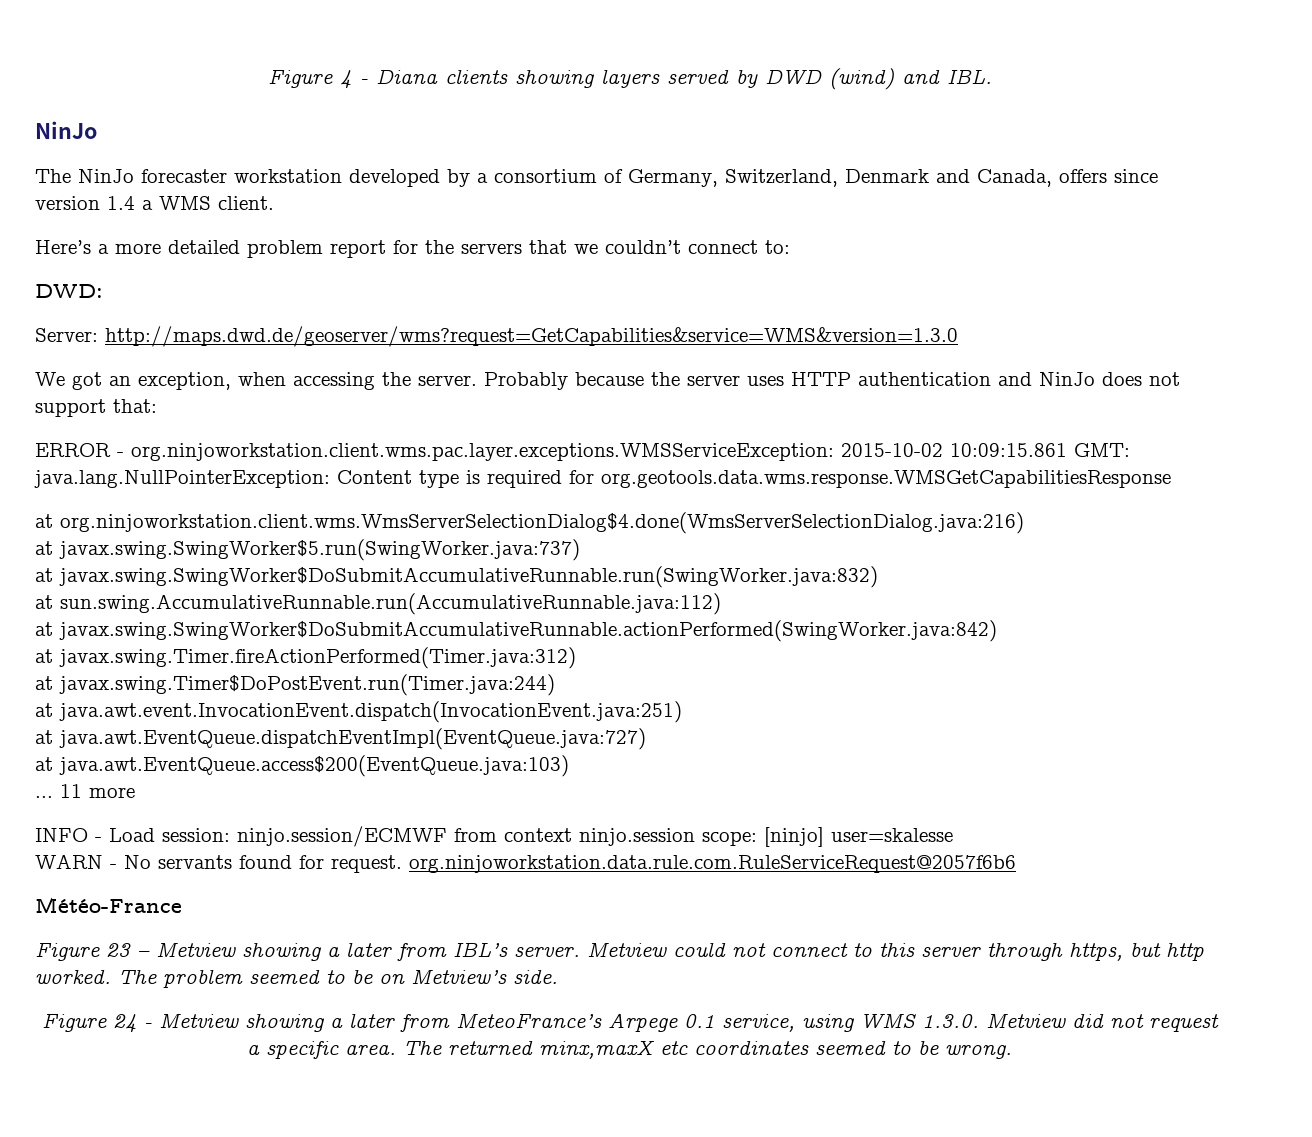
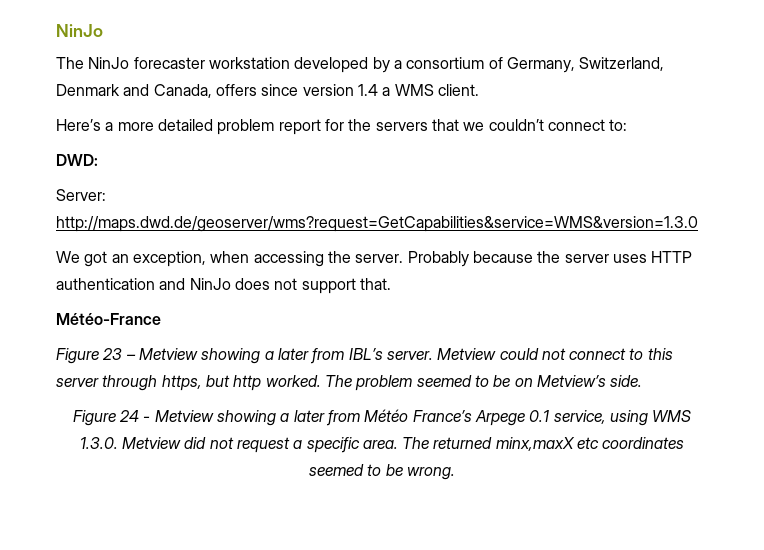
[267,68,992,90] Figure 4 - Diana clients showing layers served by DWD (wind) and IBL. // -> (56, 30) none
[113,399,157,413] [35,443,1130,461] [34,470,1171,488] [35,512,1024,534] [35,539,580,561] [35,566,878,588] [35,593,721,615] [35,620,997,642] [35,647,576,669] [35,674,555,696] [35,701,682,723] [35,728,646,750] [35,755,569,777] [35,784,135,798] [35,826,953,847] [35,854,1016,873] that: // ERROR - org.ninjoworkstation.client.wms.pac.layer.exceptions.WMSServiceException: 2015-10-02 10:09:15.861 GMT: java.lang.NullPointerException: Content type is required for org.geotools.data.wms.response.WMSGetCapabilitiesResponse // at org.ninjoworkstation.client.wms.WmsServerSelectionDialog$4.done(WmsServerSelectionDialog.java:216) // at javax.swing.SwingWorker$5.run(SwingWorker.java:737) // at javax.swing.SwingWorker$DoSubmitAccumulativeRunnable.run(SwingWorker.java:832) // at sun.swing.AccumulativeRunnable.run(AccumulativeRunnable.java:112) // at javax.swing.SwingWorker$DoSubmitAccumulativeRunnable.actionPerformed(SwingWorker.java:842) // at javax.swing.Timer.fireActionPerformed(Timer.java:312) // at javax.swing.Timer$DoPostEvent.run(Timer.java:244) // at java.awt.event.InvocationEvent.dispatch(InvocationEvent.java:251) // at java.awt.EventQueue.dispatchEventImpl(EventQueue.java:727) // at java.awt.EventQueue.access$200(EventQueue.java:103) // ... 11 more // INFO - Load session: ninjo.session/ECMWF from context ninjo.session scope: [ninjo] user=skalesse // WARN - No servants found for request. org.ninjoworkstation.data.rule.com.RuleServiceRequest@2057f6b6 -> [359,278,391,290] that.
[456,1013,602,1028] MeteoFrance’s -> [364,409,472,422] Météo France’s

